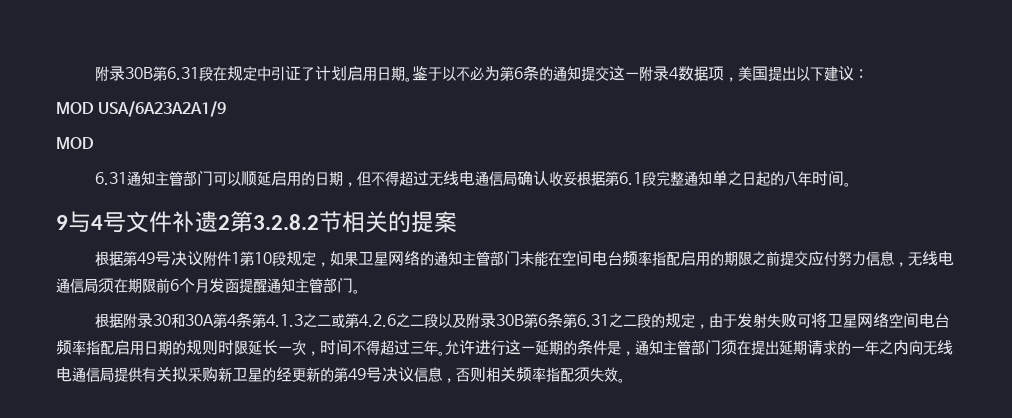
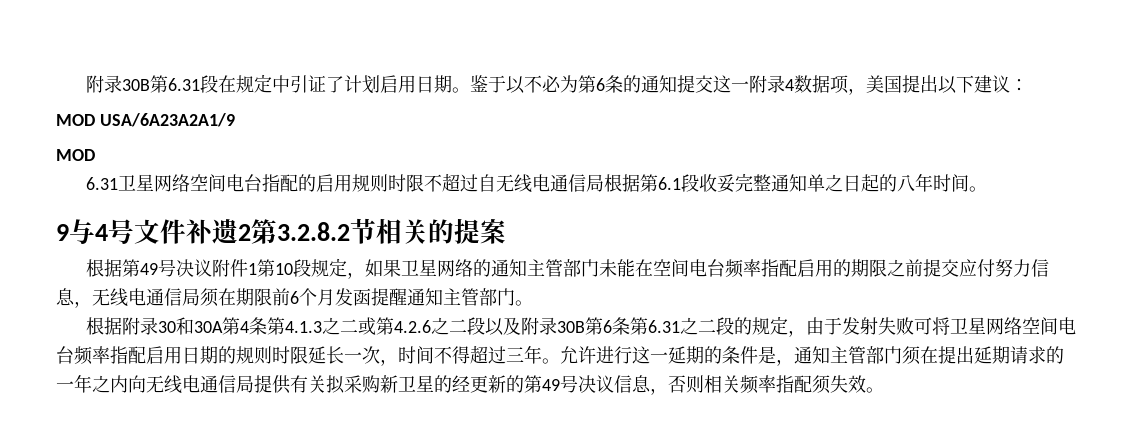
[127,170,578,187] 通知主管部门可以顺延启用的日期，但不得超过无线电通信局确认收妥 -> [118,173,605,193] 卫星网络空间电台指配的启用规则时限不超过自无线电通信局
(657, 178) none -> [699,174,736,193] 收妥

